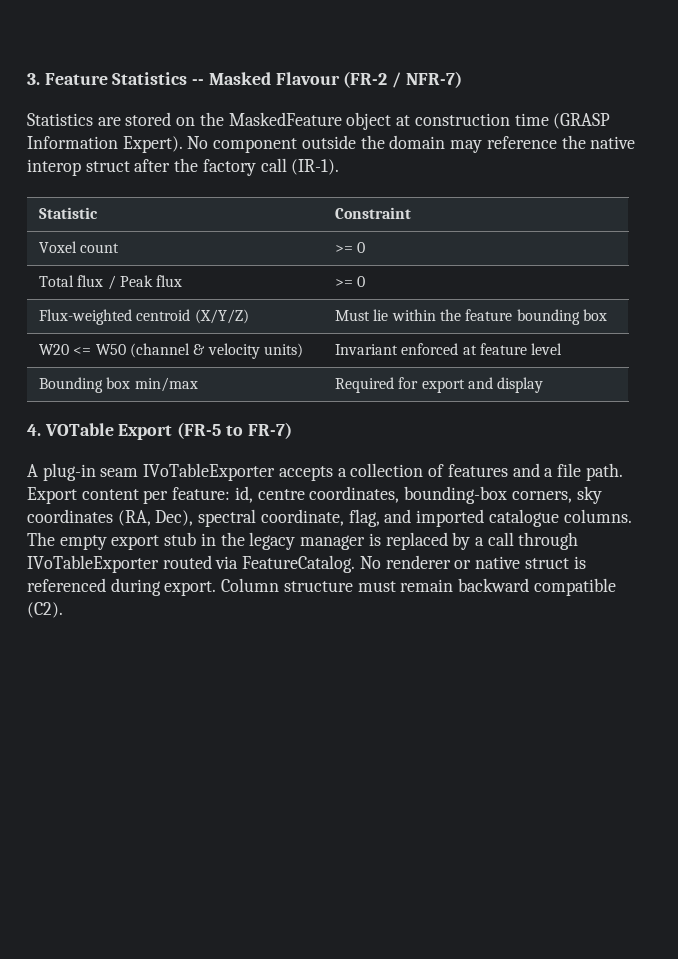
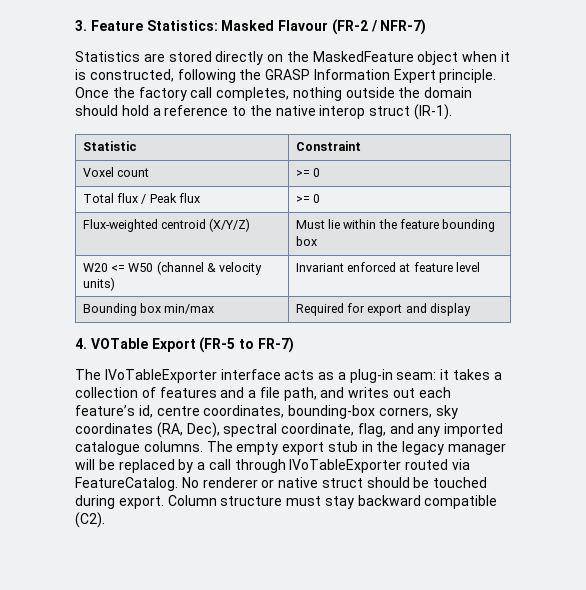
[112,72,205,85] Statistics -- -> [146,20,218,31] Statistics:
(172, 119) none -> [215,51,264,65] directly
[396,113,611,129] [27,135,636,153] [27,158,287,176] at construction time (GRASP Information Expert). No component outside the domain may reference the native interop struct after the factory call -> [462,51,511,62] [75,69,497,83] [75,87,473,101] [75,105,411,119] when it is constructed, following the GRASP Information Expert principle. Once the factory call completes, nothing outside the domain should hold a reference to the native interop struct
[27,463,333,481] A plug-in seam IVoTableExporter accepts -> [75,369,491,383] The IVoTableExporter interface acts as a plug-in seam: it takes
[585,463,623,481] [27,487,231,504] path. Export content per feature: -> [283,387,451,401] [75,405,135,416] path, and writes out each feature’s
(412, 516) none -> [417,426,441,437] any
[368,533,381,546] is -> [75,459,115,470] will be
[573,556,586,569] [27,578,106,592] is referenced -> [366,477,488,488] should be touched
[400,579,454,592] remain -> [324,496,354,509] stay

